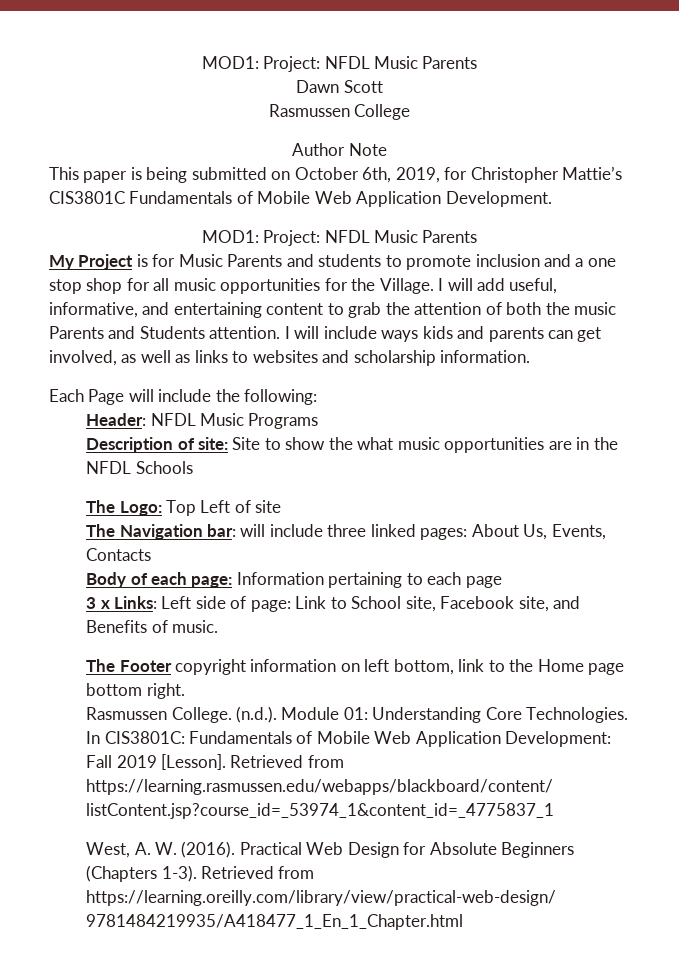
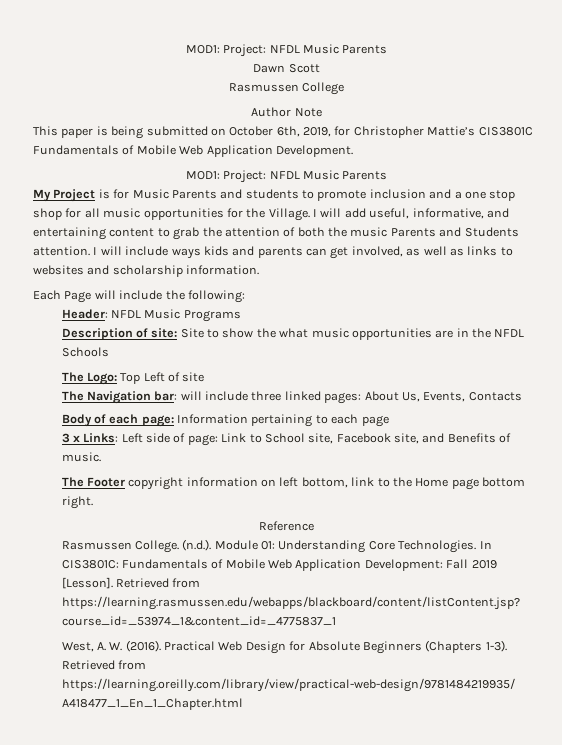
(185, 691) none -> [259,521,314,531] // Reference

